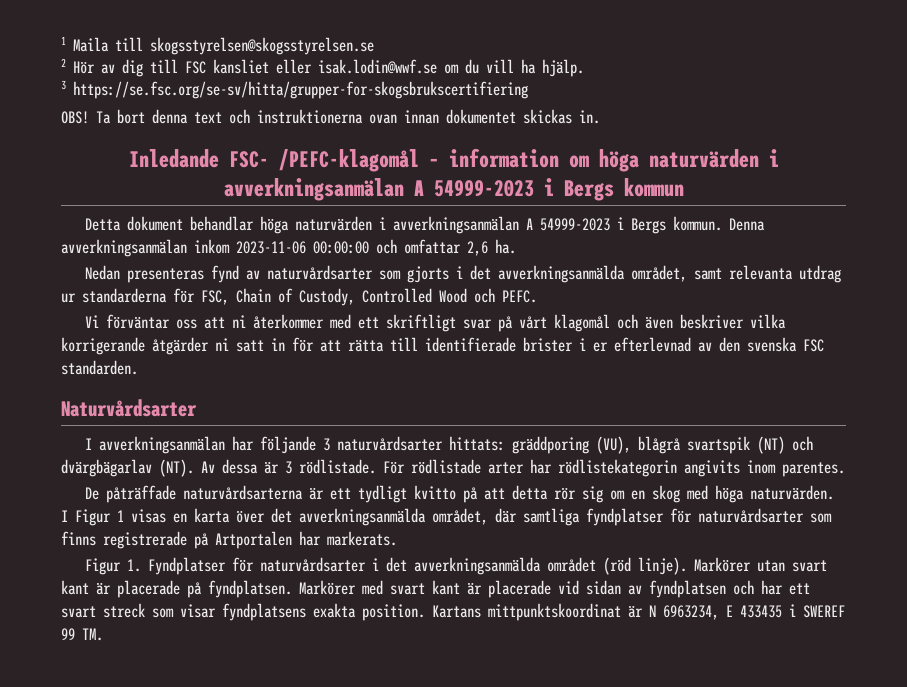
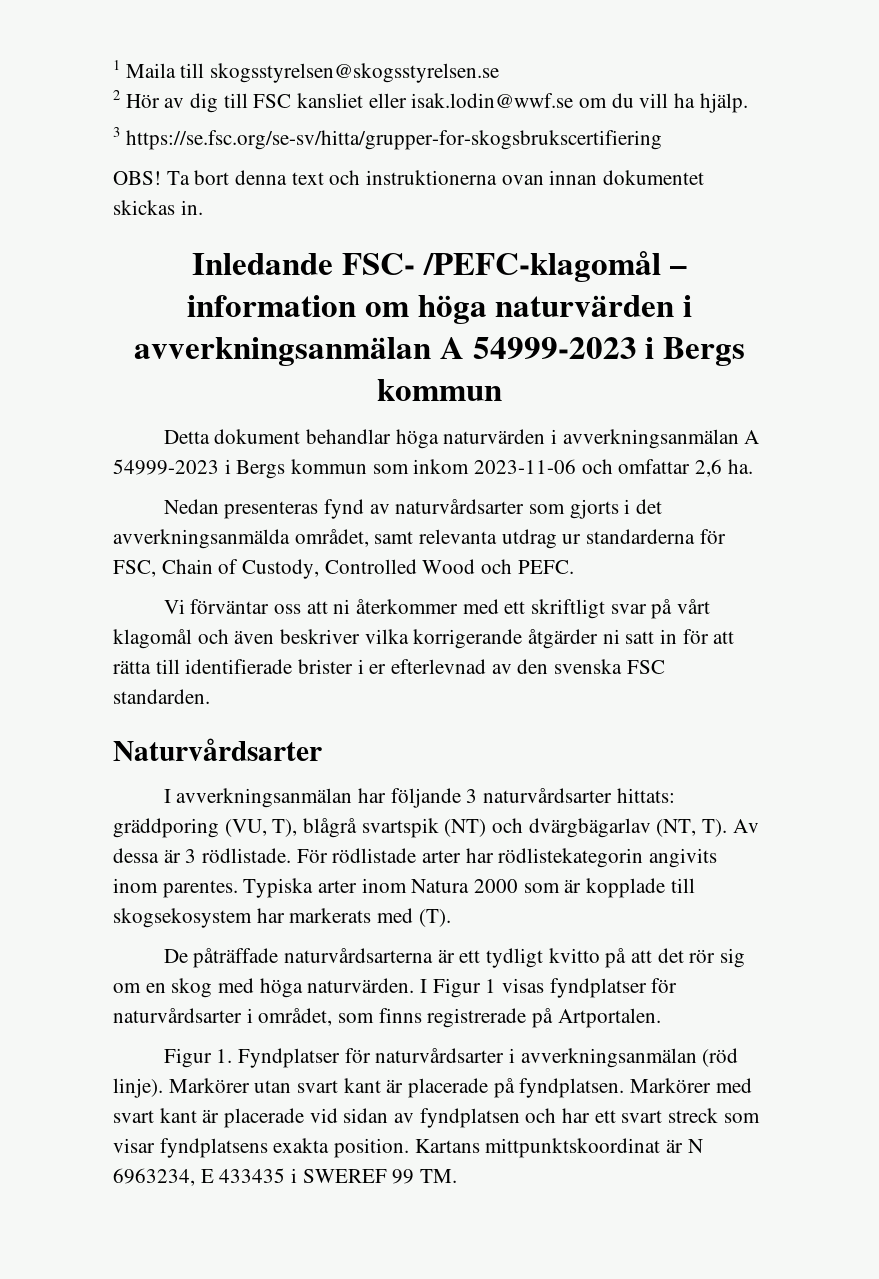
[672,216,765,231] [61,239,187,257] kommun. Denna avverkningsanmälan -> [291,459,409,474] kommun som
[313,241,369,254] 00:00:00 -> (577, 466) none
[595,436,631,454] (VU), -> [224,819,298,837] (VU, T),
[159,459,194,477] (NT). -> [656,819,728,837] (NT, T).
(845, 469) none -> [243,878,695,898] [113,908,451,928] Typiska arter inom Natura 2000 som är kopplade till skogsekosystem har markerats med (T).
[511,485,548,500] detta -> [657,948,684,963] det
[173,508,580,526] en karta över det avverkningsanmälda området, där samtliga -> (545, 985) none
(804, 515) none -> [246,1008,333,1026] i området,
[215,531,397,549] Artportalen har markerats. -> [557,1008,661,1028] Artportalen.
[385,557,596,575] det avverkningsanmälda området -> [520,1048,697,1068] avverkningsanmälan

